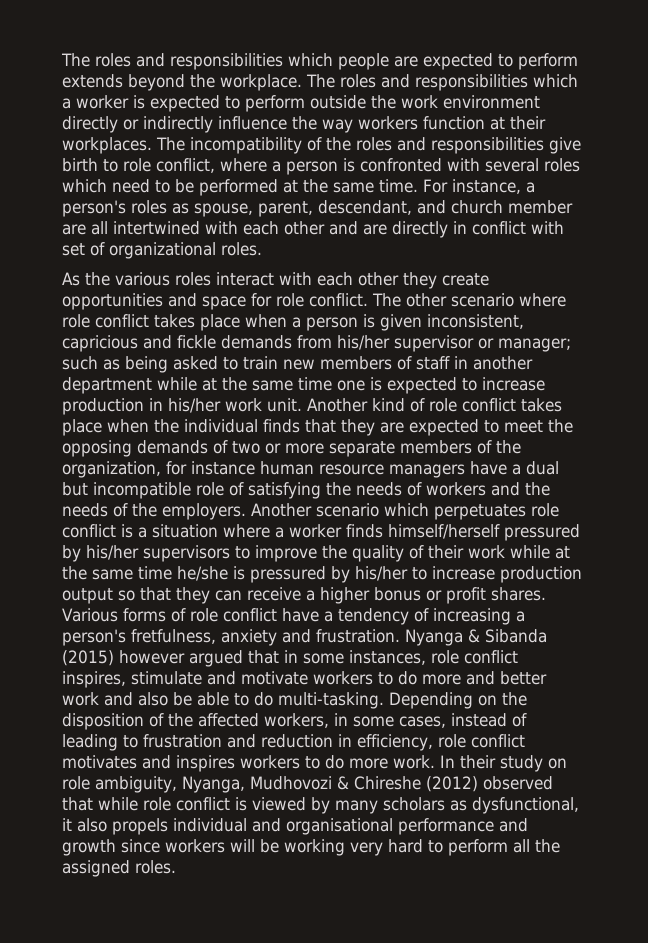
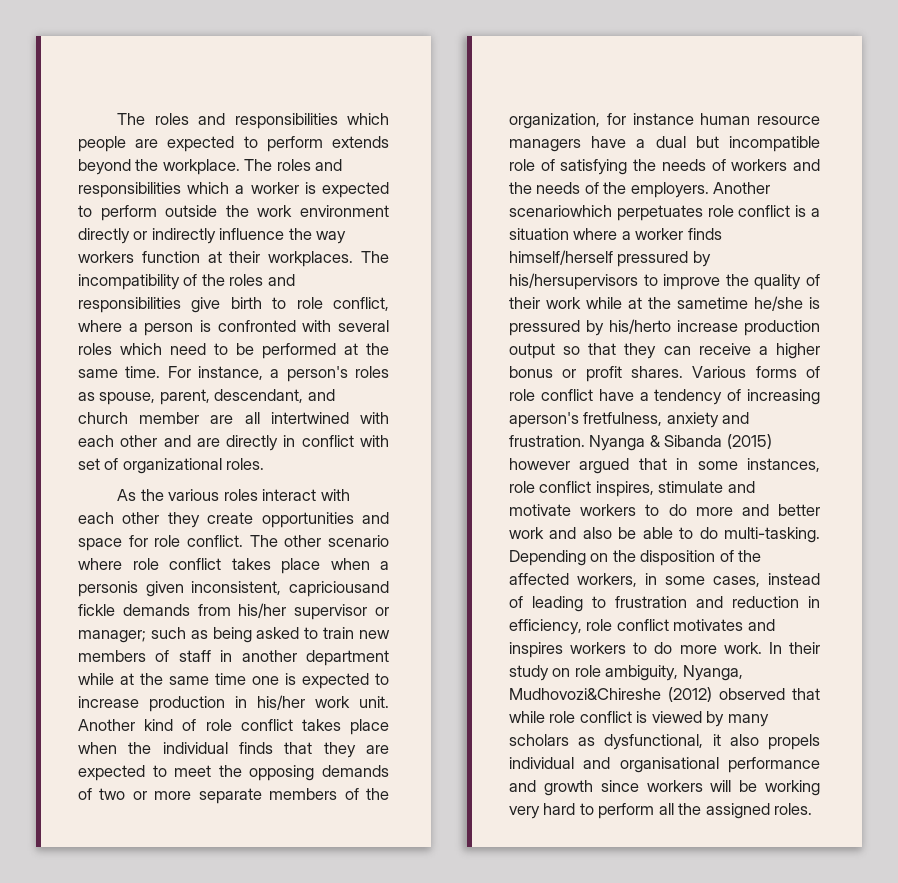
[306,314,524,331] [62,335,172,352] person is given inconsistent, capricious and -> [78,581,389,597] personis given inconsistent, capriciousand
[316,503,429,517] scenario which -> [509,205,612,217] scenariowhich
[86,545,230,562] his/her supervisors -> [509,273,638,290] his/hersupervisors
[92,566,172,580] same time -> [677,297,748,309] sametime
[355,566,427,581] his/her to -> [609,319,671,334] his/herto
[515,611,525,622] [62,629,126,646] a person's -> [509,412,579,428] aperson's
[250,776,421,790] Mudhovozi & Chireshe -> [509,688,661,700] Mudhovozi&Chireshe

